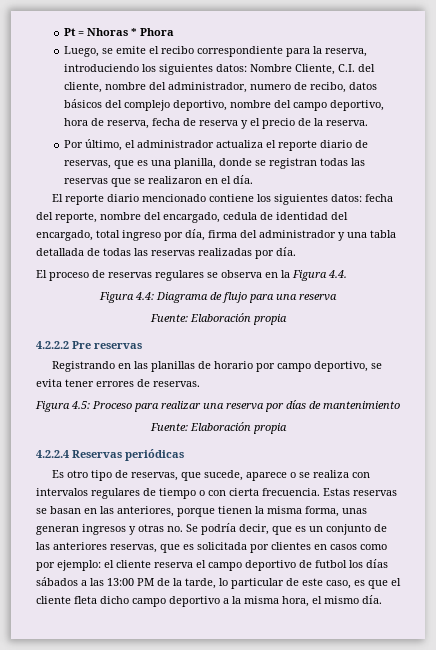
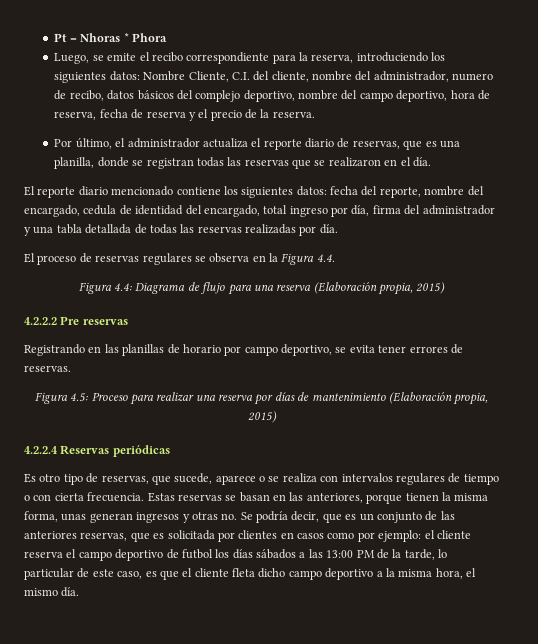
[149,313,287,325] // Fuente: Elaboración propia -> [313,282,446,295] (Elaboración propia, 2015)
[149,422,287,434] // Fuente: Elaboración propia -> [388,392,489,405] [247,411,277,423] (Elaboración propia, 2015)

